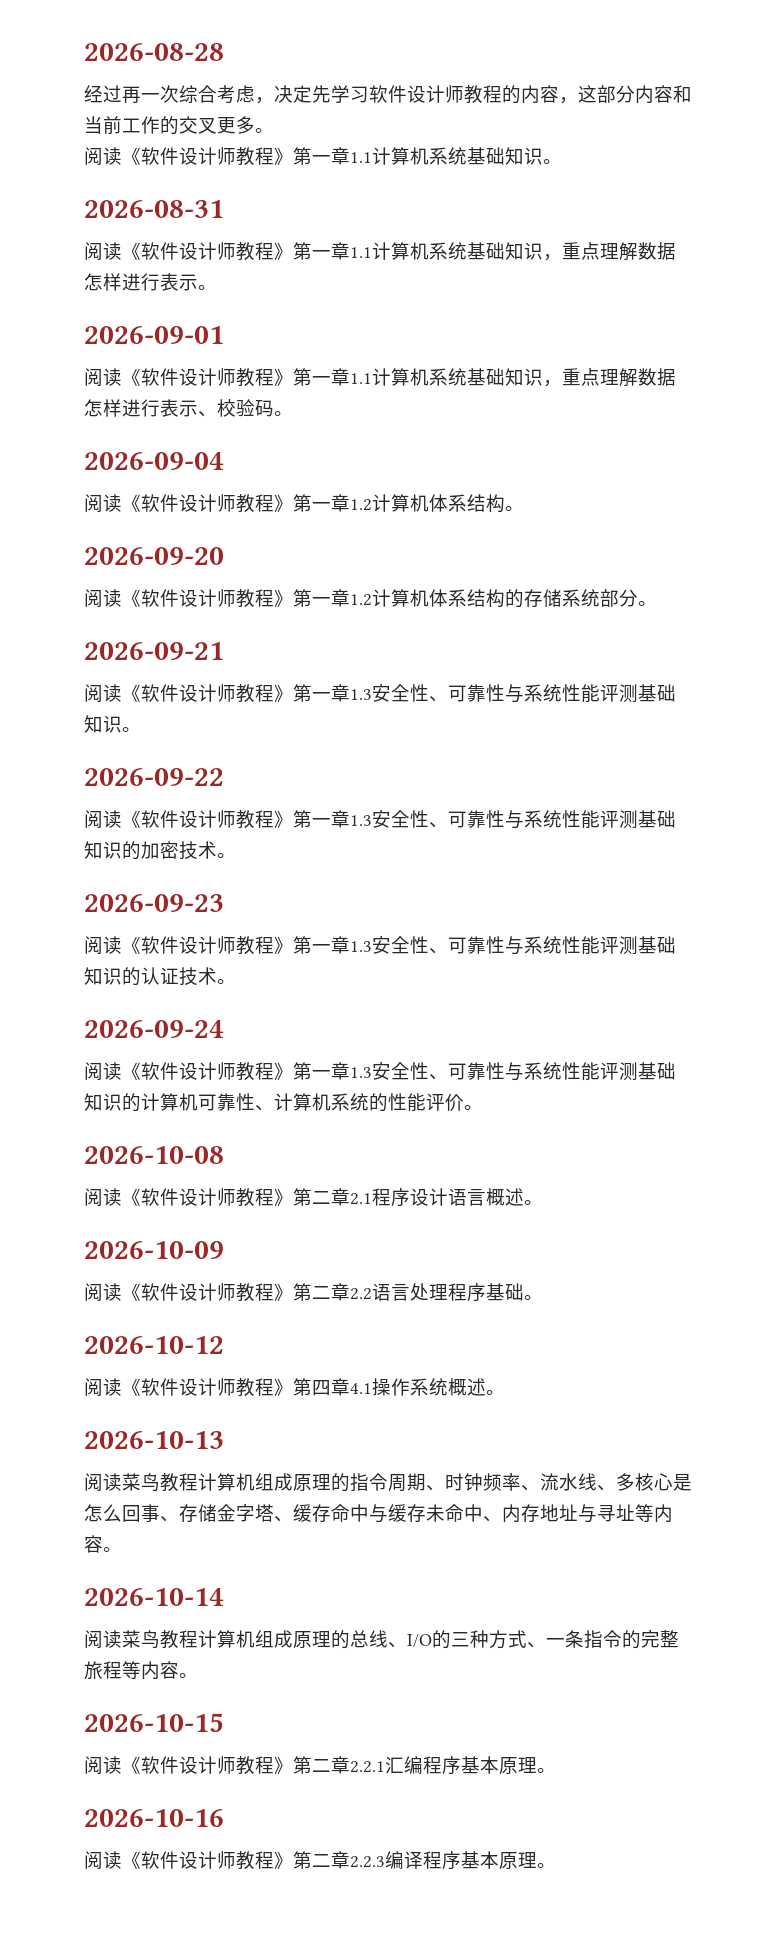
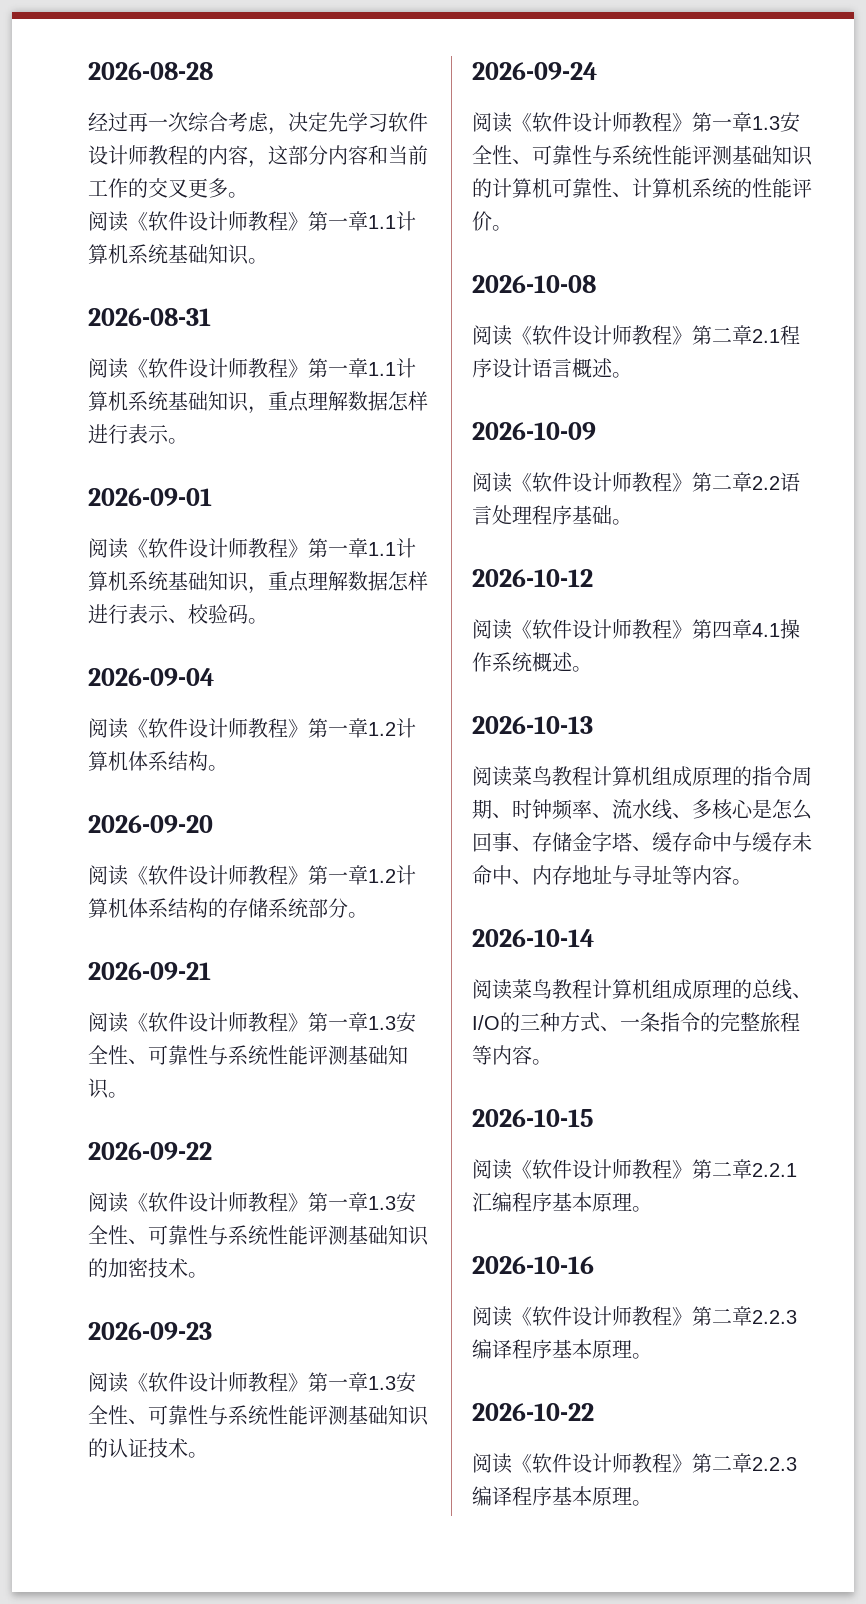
(556, 1865) none -> [472,1403,594,1421] [472,1453,797,1474] [472,1486,652,1506] // 2026-10-22 // 阅读《软件设计师教程》第二章2.2.3编译程序基本原理。

